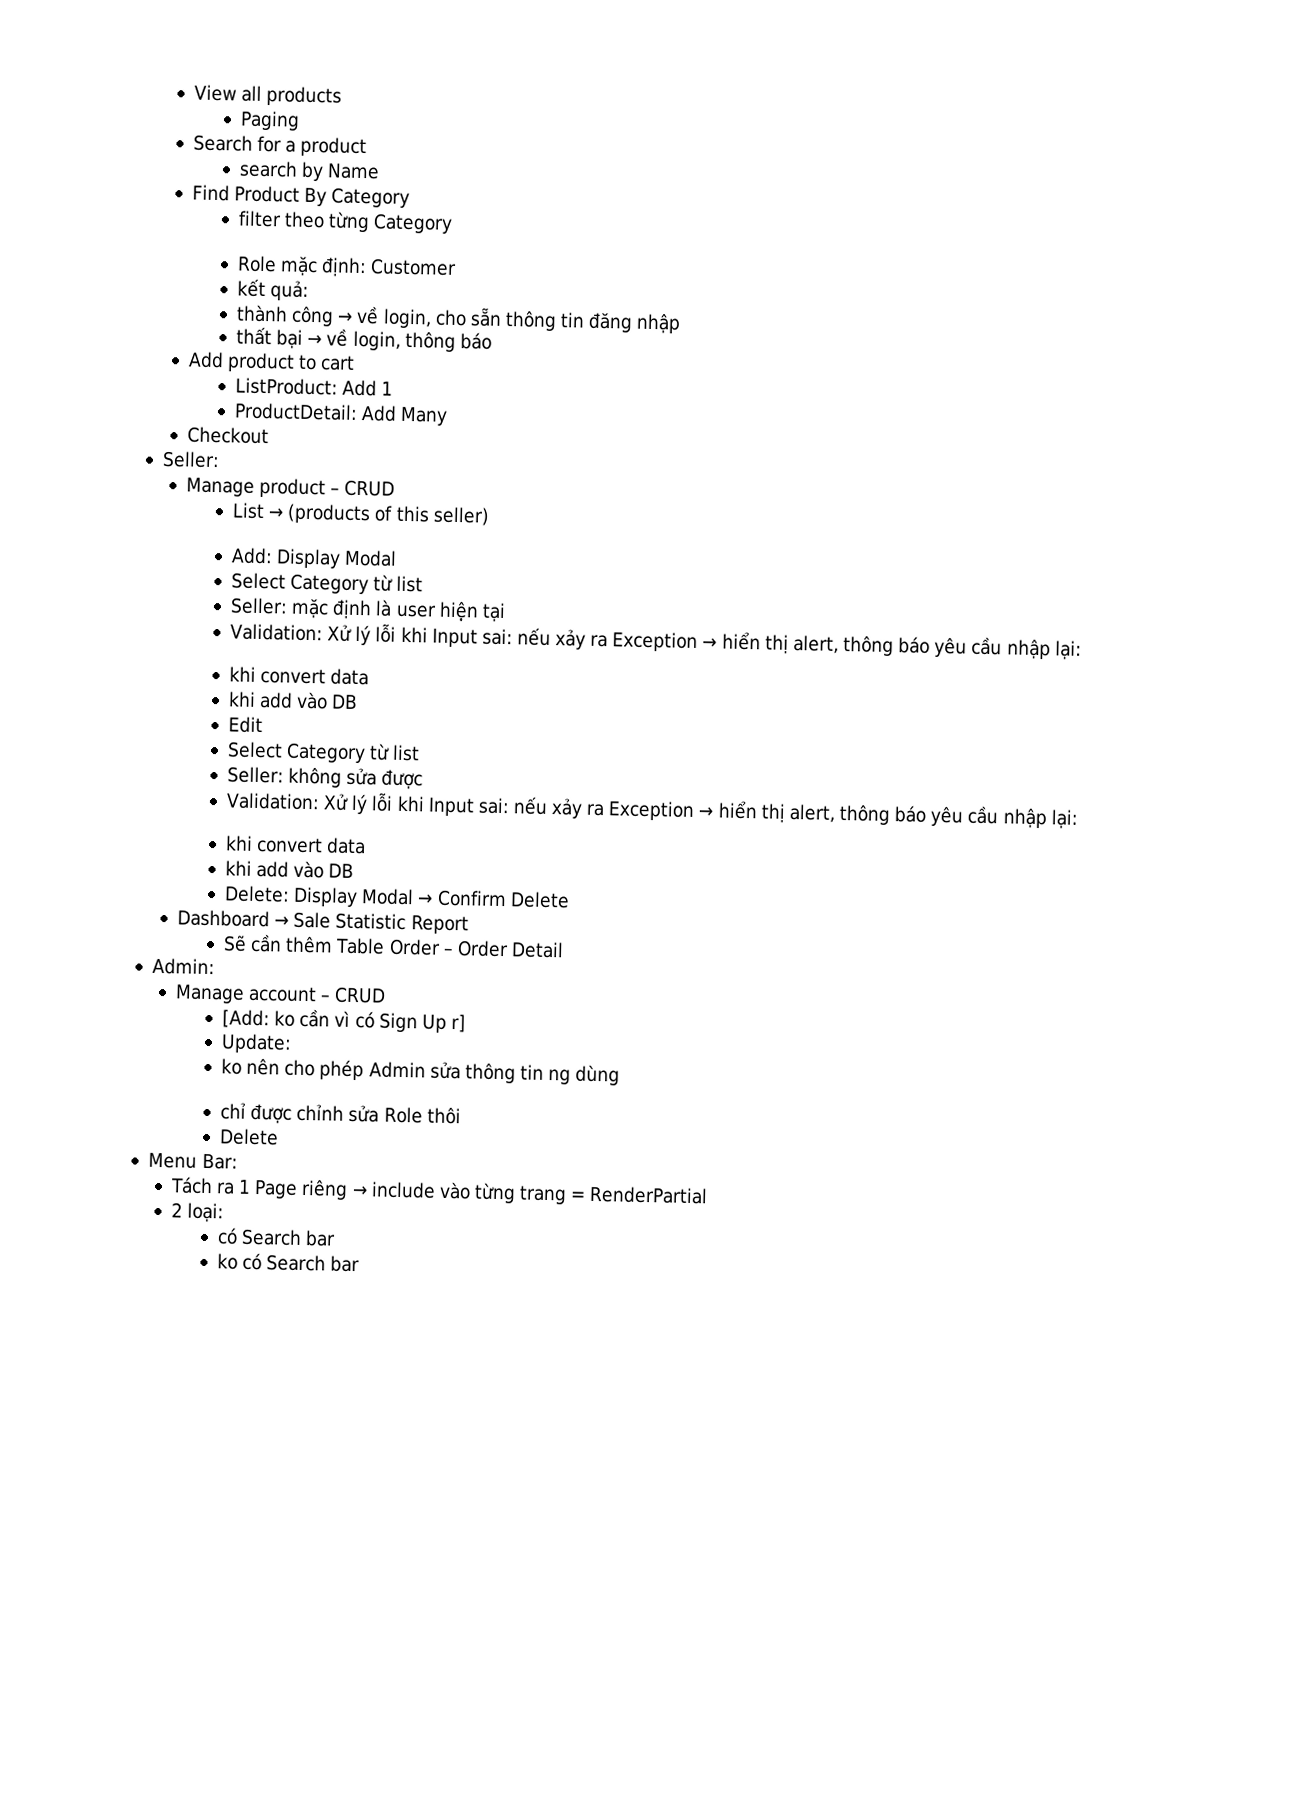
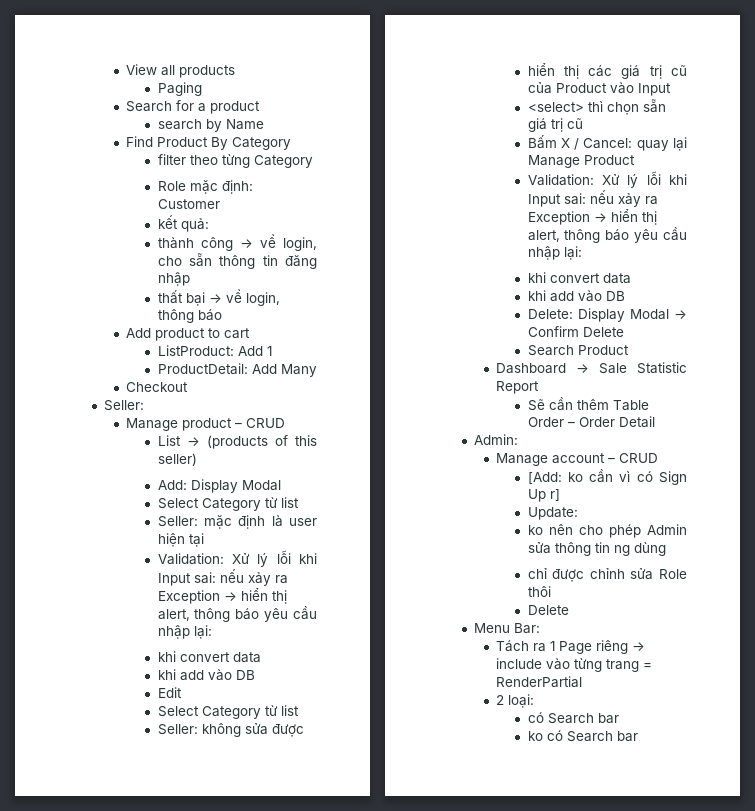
(424, 779) none -> [527,63,687,79] [527,82,671,96] [527,99,666,115] [527,118,583,132] [527,135,687,151] [527,155,635,168] // hiển thị các giá trị cũ của Product vào Input // <select> thì chọn sẵn giá trị cũ // Bấm X / Cancel: quay lại Manage Product
(570, 900) none -> [527,345,629,356] // Search Product

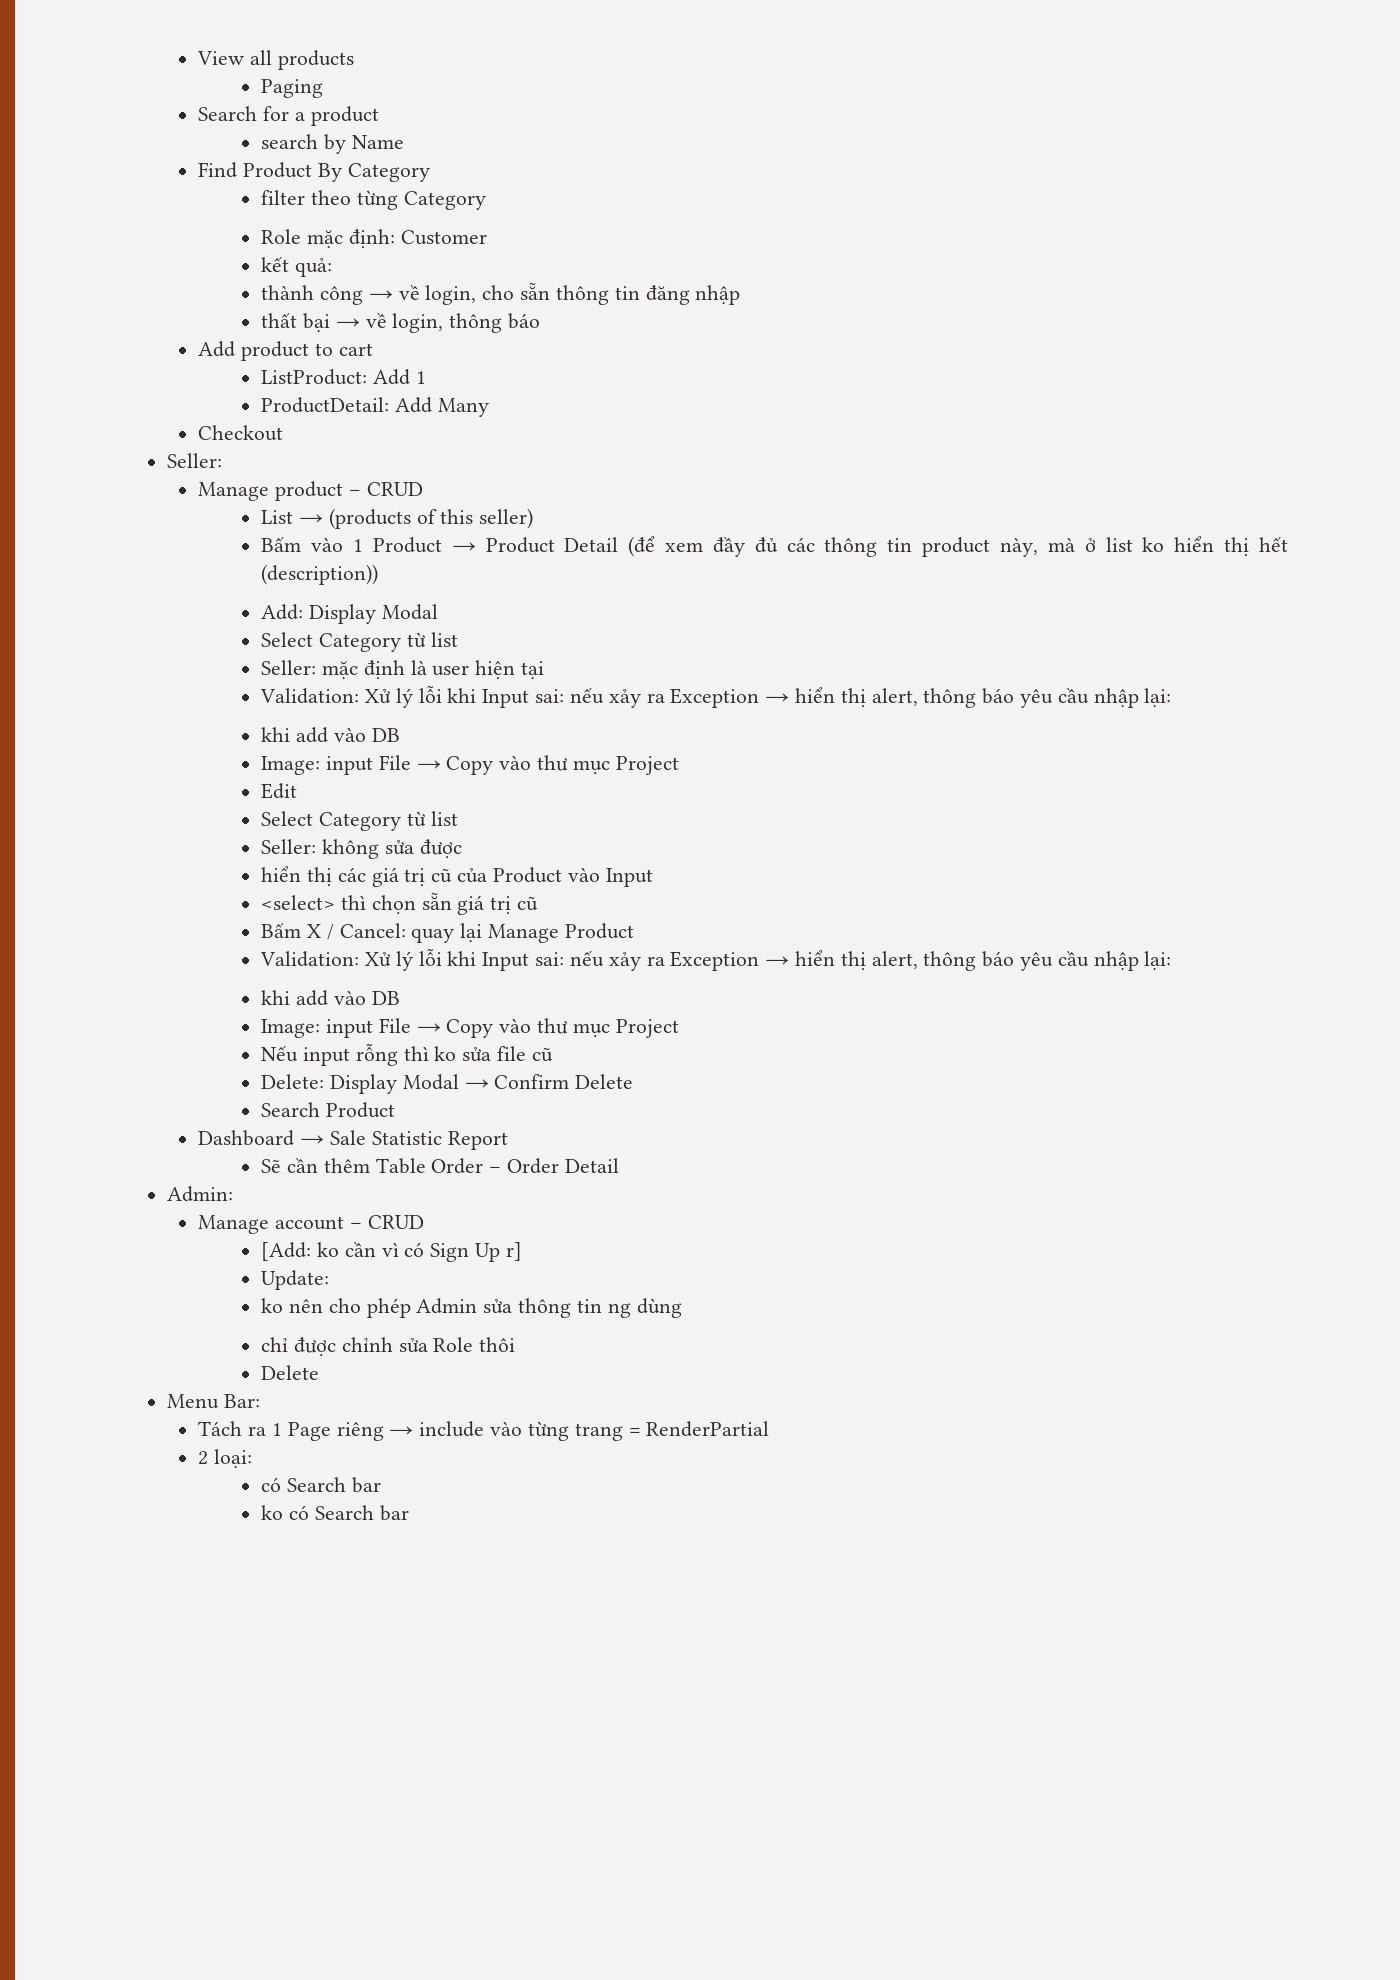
(197, 459) none -> [261,536,1288,557] [261,564,379,585] // Bấm vào 1 Product → Product Detail (để xem đầy đủ các thông tin product này, mà ở list ko hiển thị hết (description))
[157,651,261,663] [157,669,255,681] // khi convert data // khi add vào DB -> [261,727,400,743] [261,755,679,775] // khi add vào DB // Image: input File → Copy vào thư mục Project
[527,272,631,284] [527,290,625,302] // khi convert data // khi add vào DB -> [261,990,400,1006] [261,1018,679,1038] [261,1043,553,1066] // khi add vào DB // Image: input File → Copy vào thư mục Project // Nếu input rỗng thì ko sửa file cũ

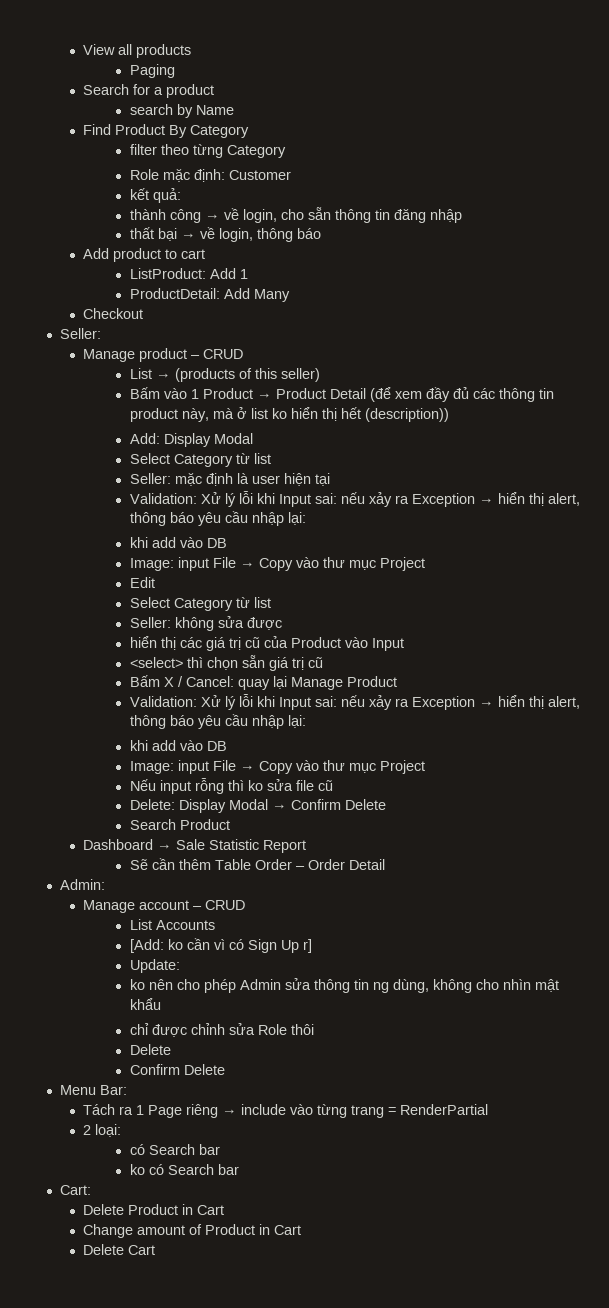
(424, 1222) none -> [129,919,215,930] // List Accounts
[636,1298,682,1318] dùng -> [392,979,559,993] [129,998,161,1010] dùng, không cho nhìn mật khẩu
(320, 1372) none -> [129,1064,225,1075] // Confirm Delete
(409, 1513) none -> [60,1185,92,1195] [83,1204,225,1215] [83,1224,302,1238] [83,1244,156,1255] // Cart: // Delete Product in Cart // Change amount of Product in Cart // Delete Cart

